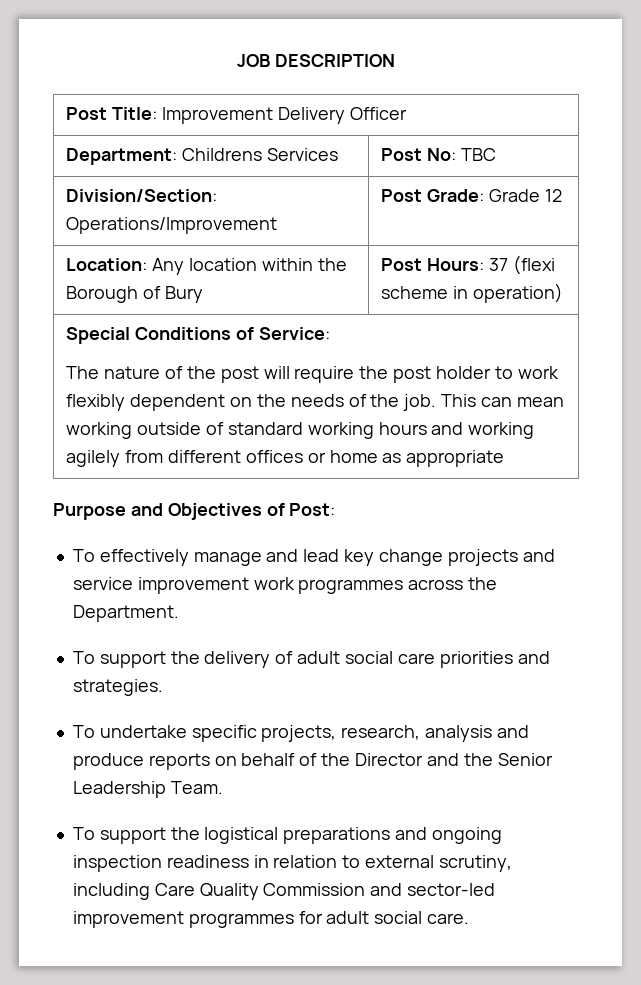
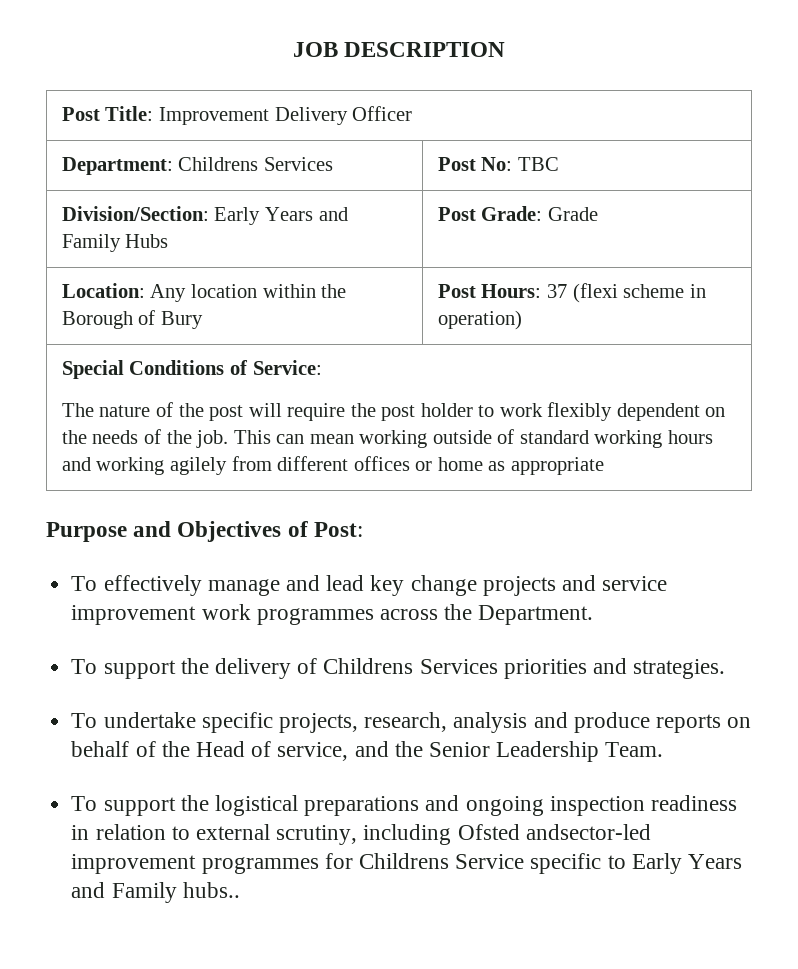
[66,217,278,234] Operations/Improvement -> [214,207,348,225] [61,234,169,252] Early Years and Family Hubs
[544,189,562,202] 12 -> (599, 214) none
[297,651,435,664] adult social care -> [323,658,498,674] Childrens Services
[354,753,423,766] Director -> [195,741,349,761] Head of service,
[154,883,496,900] [72,911,470,928] Care Quality Commission and sector-led improvement programmes for adult social care. -> [457,824,651,840] [71,853,742,874] [71,882,240,903] Ofsted andsector-led improvement programmes for Childrens Service specific to Early Years and Family hubs..

